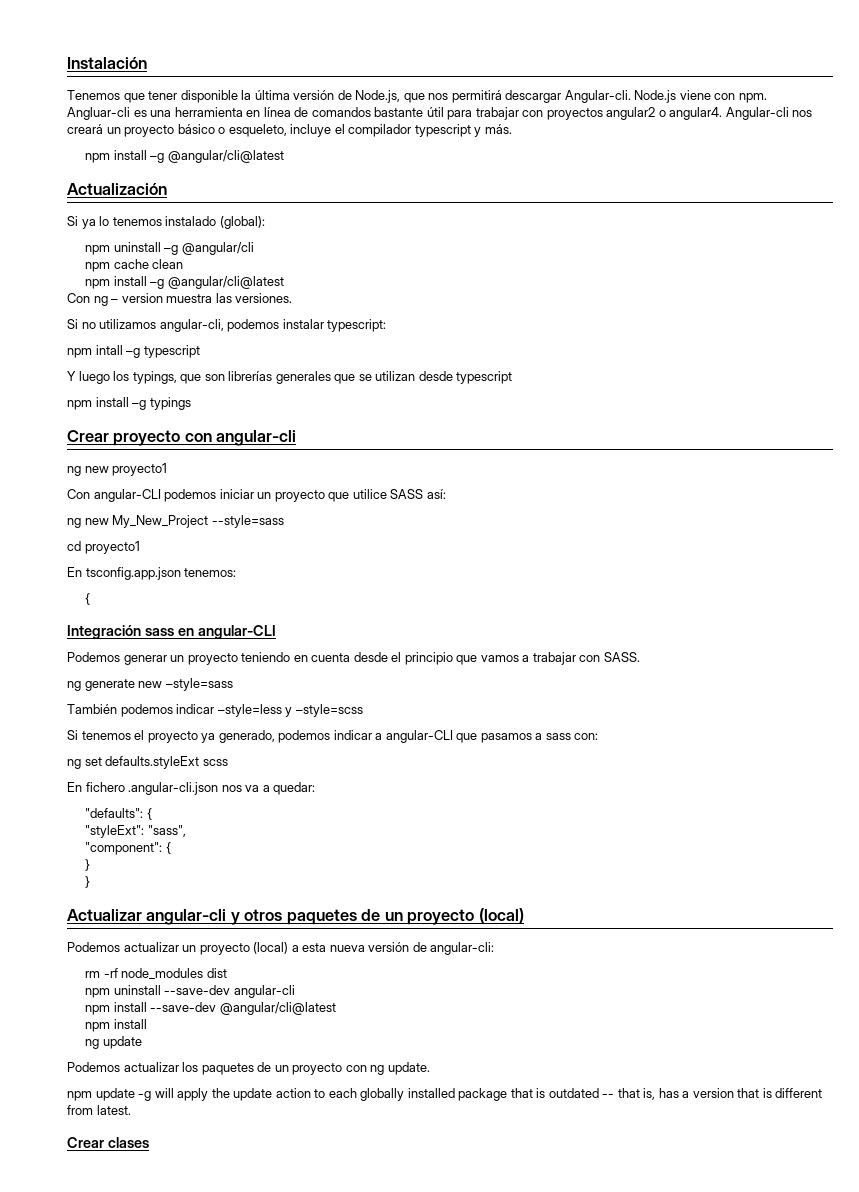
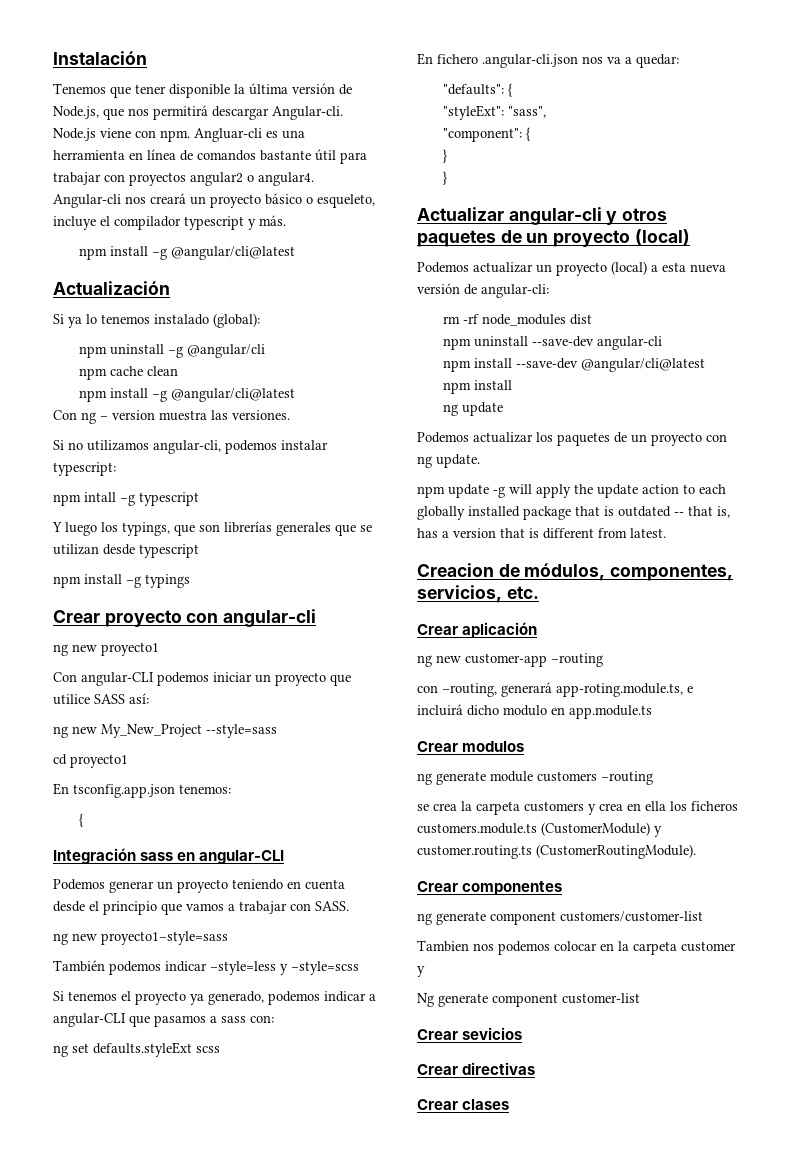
[84,678,233,691] generate new –style=sass -> [72,931,228,945] new proyecto1–style=sass
(131, 1110) none -> [417,563,734,581] [417,585,539,603] [417,622,538,638] [417,653,603,667] [417,682,693,697] [417,704,652,719] [417,741,525,752] [417,771,653,785] [417,801,738,815] [417,822,662,837] [417,844,696,859] [417,881,563,895] [417,911,703,925] [417,940,736,955] [417,966,425,977] [417,993,640,1007] [417,1027,523,1040] [417,1062,536,1075] // Creacion de módulos, componentes, servicios, etc. // Crear aplicación // ng new customer-app –routing // con –routing, generará app-roting.module.ts, e incluirá dicho modulo en app.module.ts // Crear modulos // ng generate module customers –routing // se crea la carpeta customers y crea en ella los ficheros customers.module.ts (CustomerModule) y customer.routing.ts (CustomerRoutingModule). // Crear componentes // ng generate component customers/customer-list // Tambien nos podemos colocar en la carpeta customer y // Ng generate component customer-list // Crear sevicios // Crear directivas

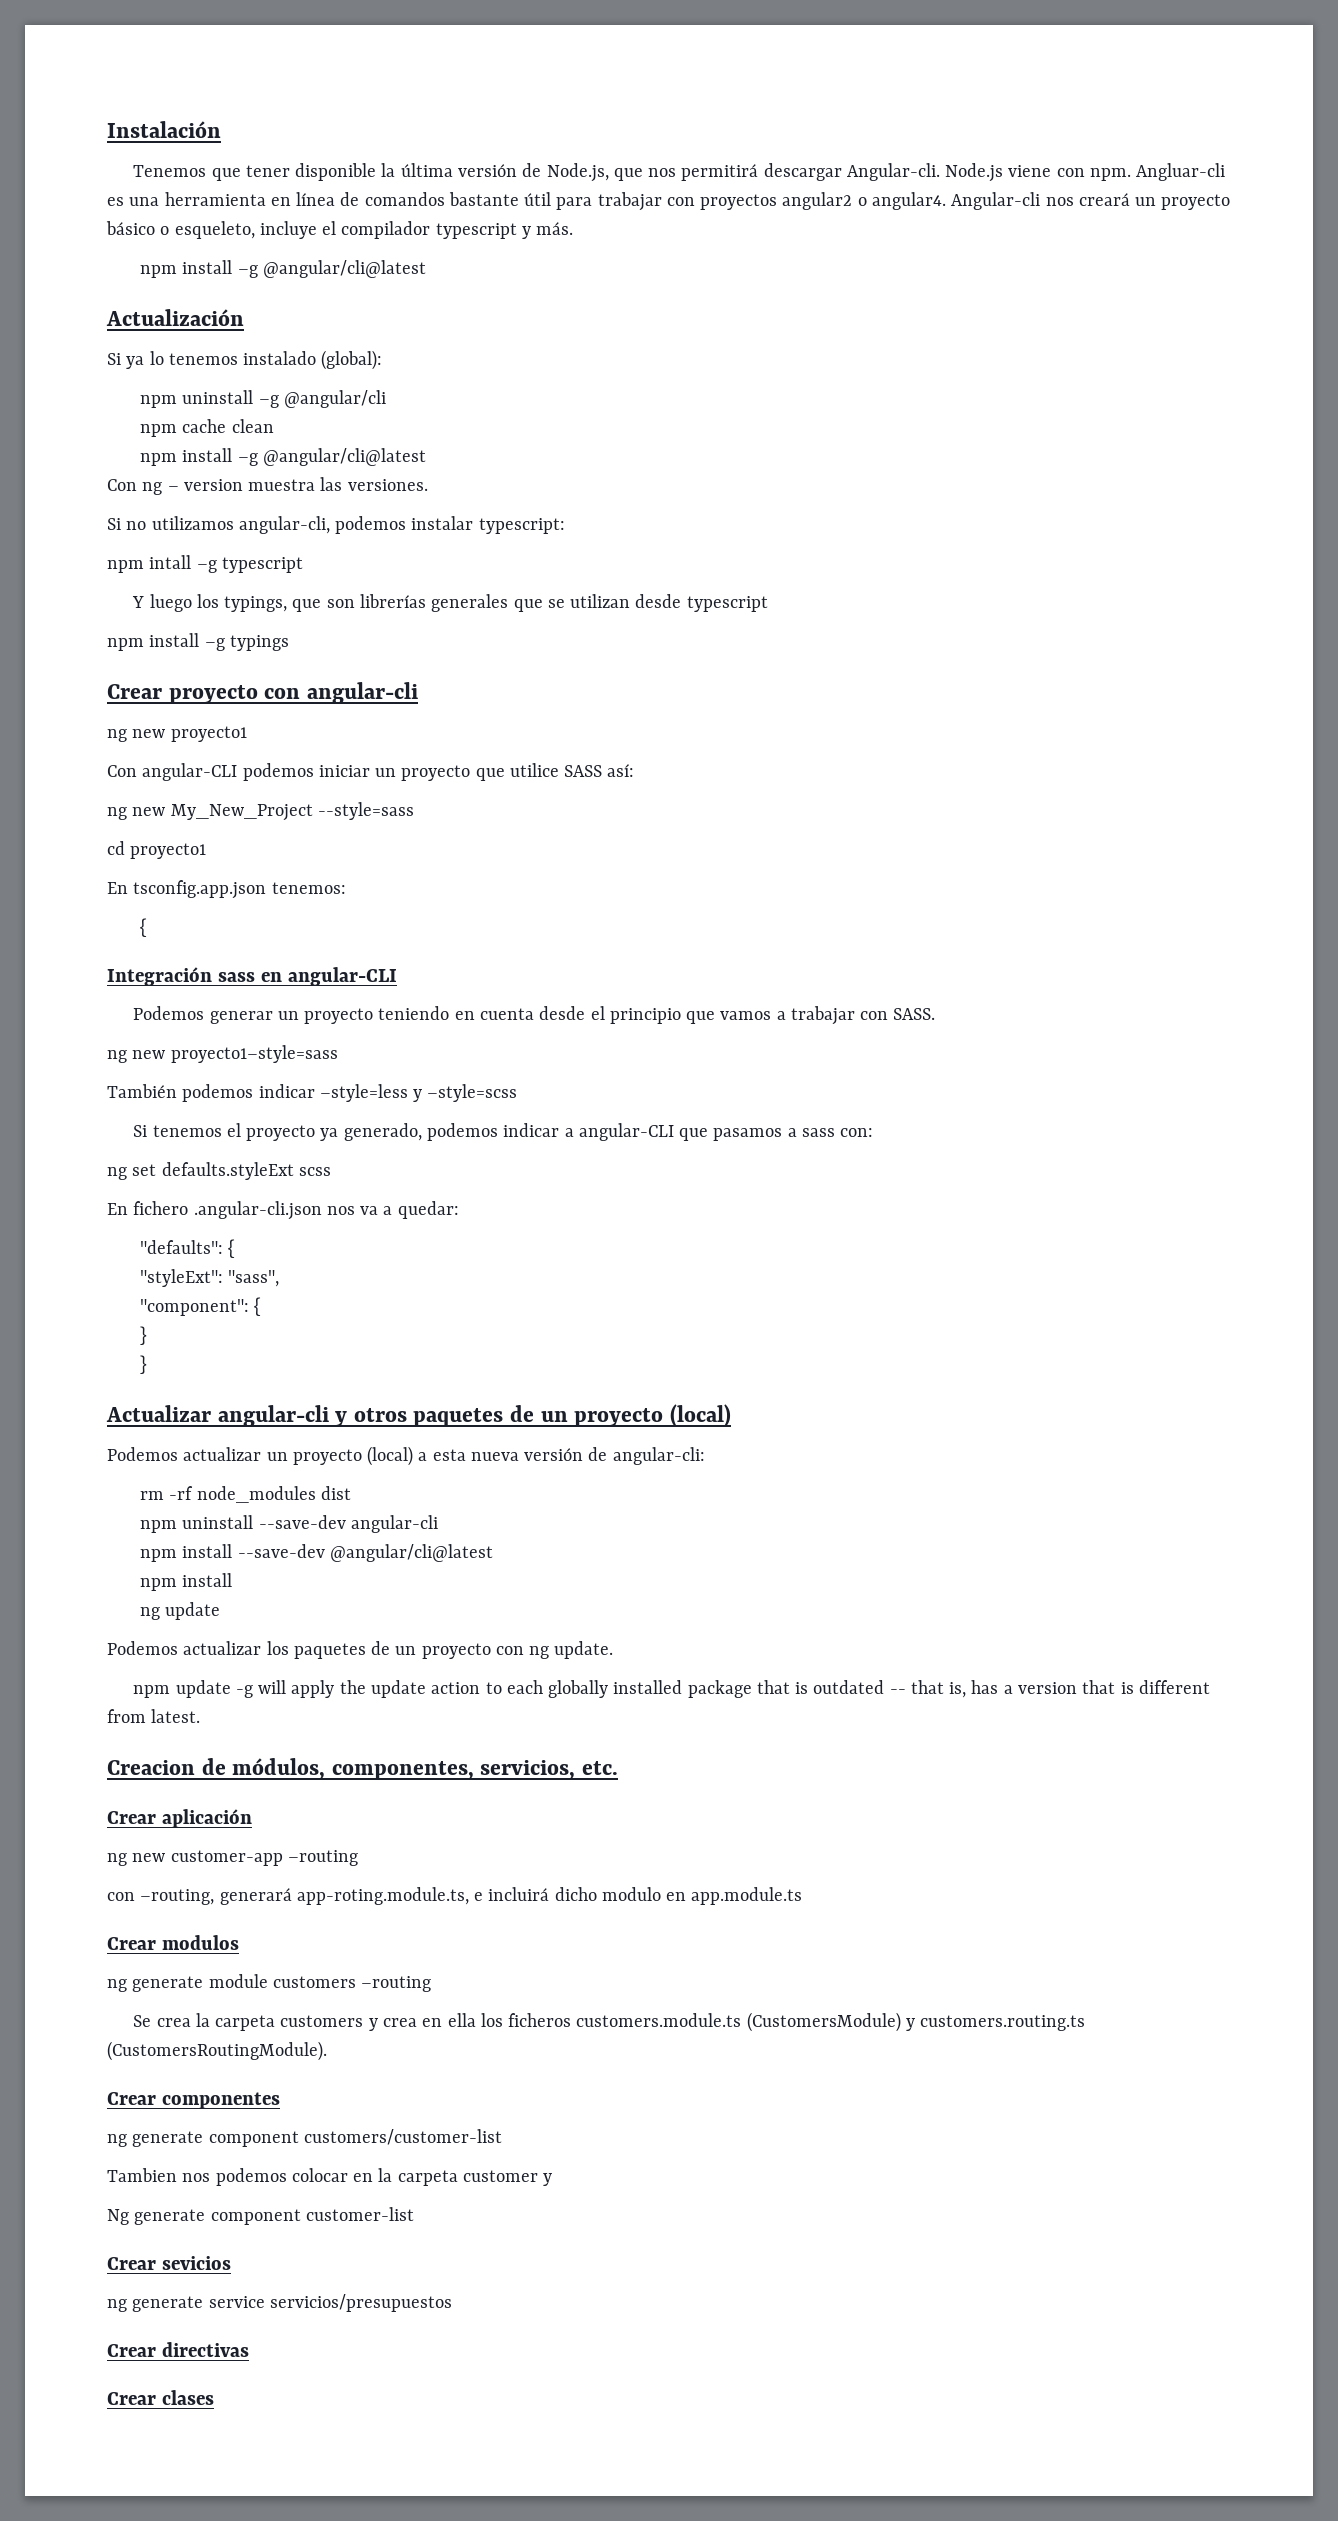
[417,804,429,811] se -> [133,2015,152,2027] Se
[541,822,662,837] [417,844,696,859] (CustomerModule) y customer.routing.ts (CustomerRoutingModule). -> [746,2012,1086,2032] [107,2041,327,2061] (CustomersModule) y customers.routing.ts (CustomersRoutingModule).
(523, 1033) none -> [107,2294,452,2312] // ng generate service servicios/presupuestos

